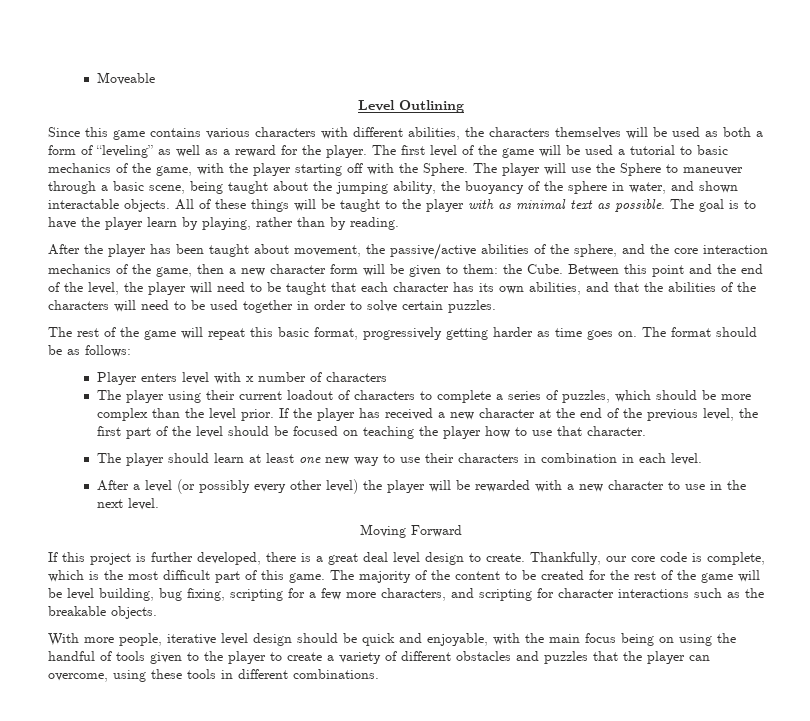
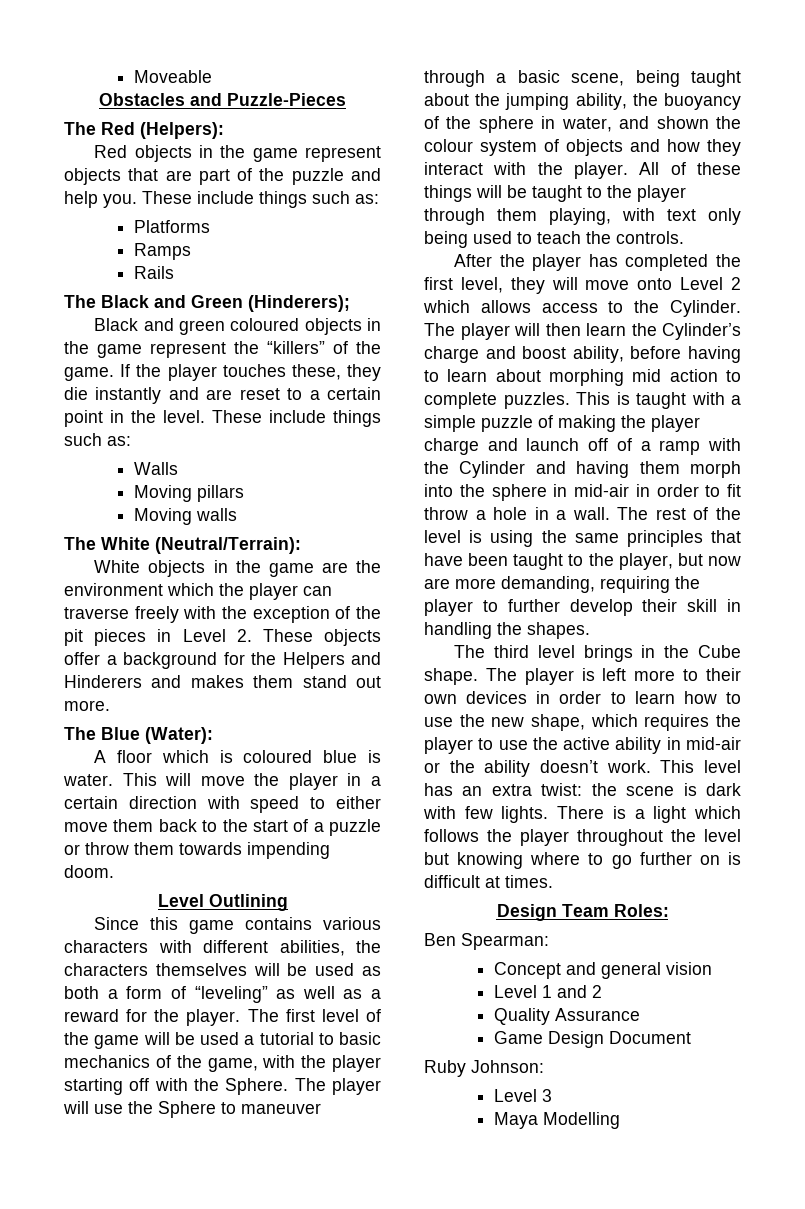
(156, 78) none -> [99,93,346,106] [64,122,224,139] [94,145,381,162] [64,168,381,185] [64,191,379,208] [133,220,210,233] [133,243,191,260] [133,266,174,279] [64,295,350,312] [94,318,381,335] [64,341,381,358] [64,364,381,381] [64,387,381,404] [64,410,381,427] [64,433,131,446] [133,462,178,475] [133,485,244,502] [133,508,237,525] [64,537,301,554] [94,560,381,577] [64,583,332,600] [64,606,381,623] [64,629,381,646] [64,652,381,669] [64,675,381,688] [64,700,110,711] [64,727,213,744] [94,750,381,763] [63,773,381,790] [64,796,382,813] [64,819,381,836] [64,842,330,859] [64,865,114,878] // Obstacles and Puzzle-Pieces // The Red (Helpers): // Red objects in the game represent objects that are part of the puzzle and help you. These include things such as: // Platforms // Ramps // Rails // The Black and Green (Hinderers); // Black and green coloured objects in the game represent the “killers” of the game. If the player touches these, they die instantly and are reset to a certain point in the level. These include things such as: // Walls // Moving pillars // Moving walls // The White (Neutral/Terrain): // White objects in the game are the environment which the player can traverse freely with the exception of the pit pieces in Level 2. These objects offer a background for the Helpers and Hinderers and makes them stand out more. // The Blue (Water): // A floor which is coloured blue is water. This will move the player in a certain direction with speed to either move them back to the start of a puzzle or throw them towards impending doom.
[48,199,170,212] interactable objects. -> [716,116,741,129] [424,139,741,156] [424,162,628,179] the colour system of objects and how they interact with the player.
[468,199,756,212] [48,217,399,230] [48,243,768,260] [48,264,763,277] [48,282,756,295] [48,300,496,313] [48,327,757,340] [48,345,131,357] [97,372,388,385] [97,390,752,403] [97,408,759,421] [97,426,647,439] [97,453,703,466] [97,479,747,494] [97,498,160,510] [360,524,462,538] [48,552,765,565] [48,570,760,583] [48,588,764,601] [48,606,157,619] [48,633,736,646] [48,651,710,664] [48,669,379,682] with as minimal text as possible. The goal is to have the player learn by playing, rather than by reading. // After the player has been taught about movement, the passive/active abilities of the sphere, and the core interaction mechanics of the game, then a new character form will be given to them: the Cube. Between this point and the end of the level, the player will need to be taught that each character has its own abilities, and that the abilities of the characters will need to be used together in order to solve certain puzzles. // The rest of the game will repeat this basic format, progressively getting harder as time goes on. The format should be as follows: // Player enters level with x number of characters // The player using their current loadout of characters to complete a series of puzzles, which should be more complex than the level prior. If the player has received a new character at the end of the previous level, the first part of the level should be focused on teaching the player how to use that character. // The player should learn at least one new way to use their characters in combination in each level. // After a level (or possibly every other level) the player will be rewarded with a new character to use in the next level. // Moving Forward // If this project is further developed, there is a great deal level design to create. Thankfully, our core code is complete, which is the most difficult part of this game. The majority of the content to be created for the rest of the game will be level building, bug fixing, scripting for a few more characters, and scripting for character interactions such as the breakable objects. // With more people, iterative level design should be quick and enjoyable, with the main focus being on using the handful of tools given to the player to create a variety of different obstacles and puzzles that the player can overcome, using these tools in different combinations. -> [424,208,741,225] [424,231,684,248] [454,254,741,271] [424,277,741,294] [423,300,741,317] [424,323,741,340] [424,346,741,363] [424,369,741,386] [424,392,741,409] [424,415,700,432] [424,438,741,455] [424,461,741,478] [424,484,741,501] [424,507,741,520] [424,530,741,547] [424,553,741,570] [424,576,700,593] [424,599,741,616] [424,622,590,639] [454,645,741,662] [424,668,741,685] [424,691,741,704] [424,714,741,731] [424,737,741,754] [424,760,741,777] [424,783,741,796] [423,806,741,823] [424,829,741,846] [424,852,741,869] [424,875,553,888] [496,904,669,921] [424,933,549,950] [493,962,712,979] [493,985,602,998] [493,1008,640,1025] [493,1031,691,1048] [424,1060,544,1077] [493,1089,552,1102] [493,1112,620,1129] through them playing, with text only being used to teach the controls. // After the player has completed the first level, they will move onto Level 2 which allows access to the Cylinder. The player will then learn the Cylinder’s charge and boost ability, before having to learn about morphing mid action to complete puzzles. This is taught with a simple puzzle of making the player charge and launch off of a ramp with the Cylinder and having them morph into the sphere in mid-air in order to fit throw a hole in a wall. The rest of the level is using the same principles that have been taught to the player, but now are more demanding, requiring the player to further develop their skill in handling the shapes. // The third level brings in the Cube shape. The player is left more to their own devices in order to learn how to use the new shape, which requires the player to use the active ability in mid-air or the ability doesn’t work. This level has an extra twist: the scene is dark with few lights. There is a light which follows the player throughout the level but knowing where to go further on is difficult at times. // Design Team Roles: // Ben Spearman: // Concept and general vision // Level 1 and 2 // Quality Assurance // Game Design Document // Ruby Johnson: // Level 3 // Maya Modelling

